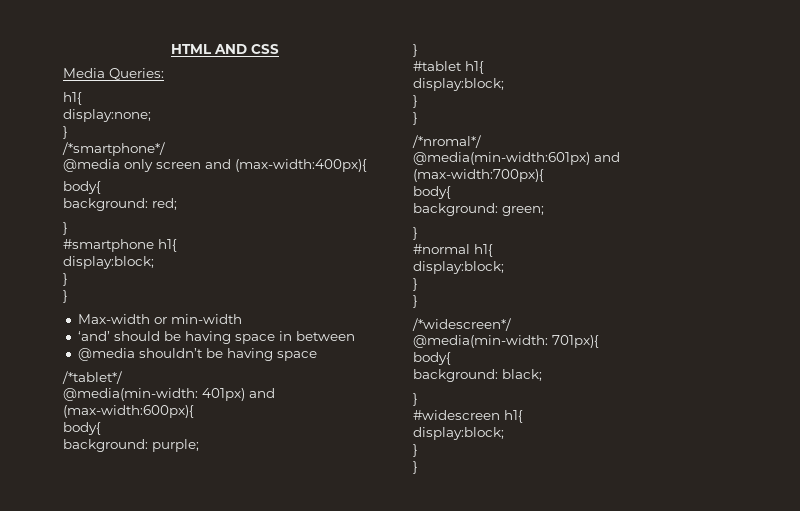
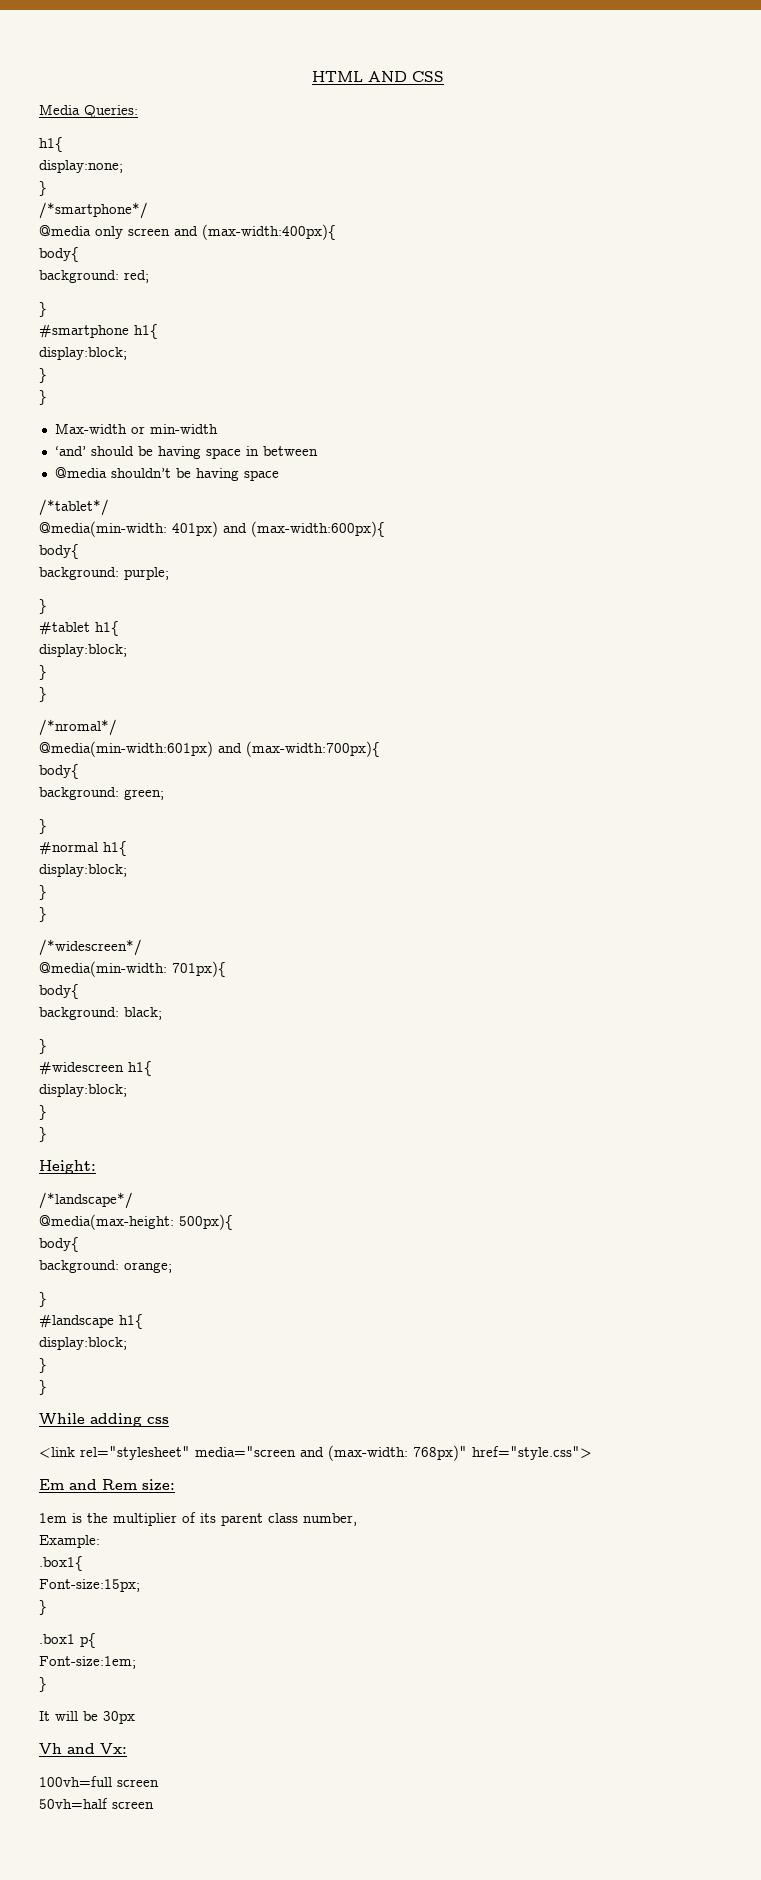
(418, 467) none -> [39,1160,96,1174] [39,1192,133,1209] [39,1214,233,1230] [39,1237,79,1252] [39,1260,172,1273] [39,1292,47,1307] [39,1314,143,1329] [39,1337,127,1350] [39,1358,47,1373] [39,1380,47,1395] [39,1413,169,1427] [39,1445,592,1461] [39,1479,175,1491] [39,1512,357,1526] [39,1535,100,1548] [39,1556,83,1571] [39,1579,140,1592] [39,1600,47,1615] [39,1633,96,1648] [39,1656,136,1669] [39,1677,47,1692] [39,1711,135,1724] [39,1743,127,1754] [39,1776,159,1787] [39,1798,154,1809] // Height: // /*landscape*/ // @media(max-height: 500px){ // body{ // background: orange; // } // #landscape h1{ // display:block; // } // } // While adding css // <link rel="stylesheet" media="screen and (max-width: 768px)" href="style.css"> // Em and Rem size: // 1em is the multiplier of its parent class number, // Example: // .box1{ // Font-size:15px; // } // .box1 p{ // Font-size:1em; // } // It will be 30px // Vh and Vx: // 100vh=full screen // 50vh=half screen

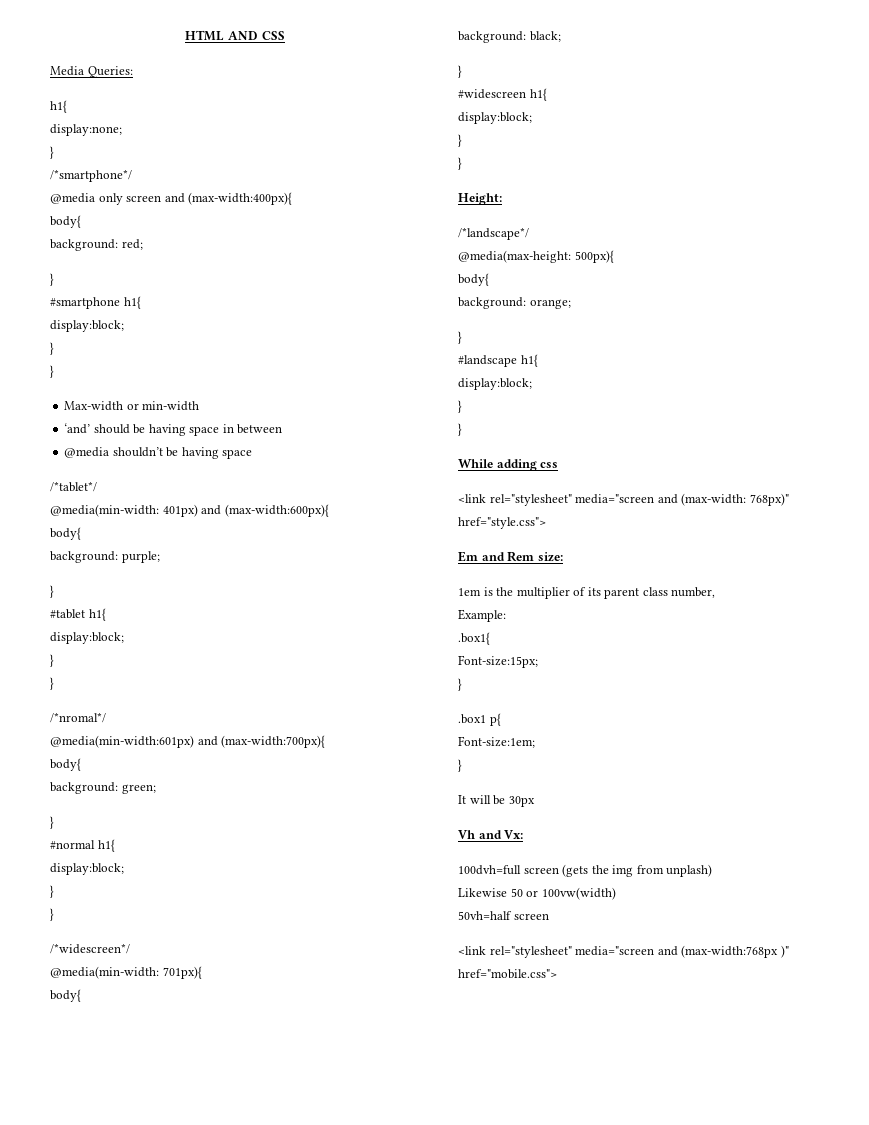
[39,1776,159,1787] [39,1798,154,1809] 100vh=full screen // 50vh=half screen -> [458,864,713,877] [458,887,616,900] [458,911,549,920] [458,945,789,958] [458,969,557,979] 100dvh=full screen (gets the img from unplash) // Likewise 50 or 100vw(width) // 50vh=half screen // <link rel="stylesheet" media="screen and (max-width:768px )" href="mobile.css">

